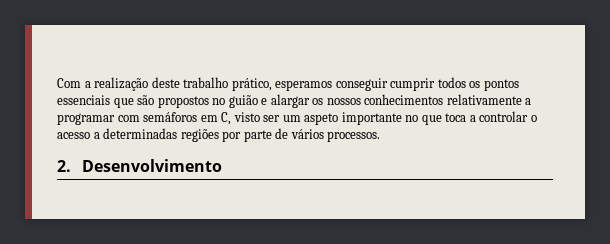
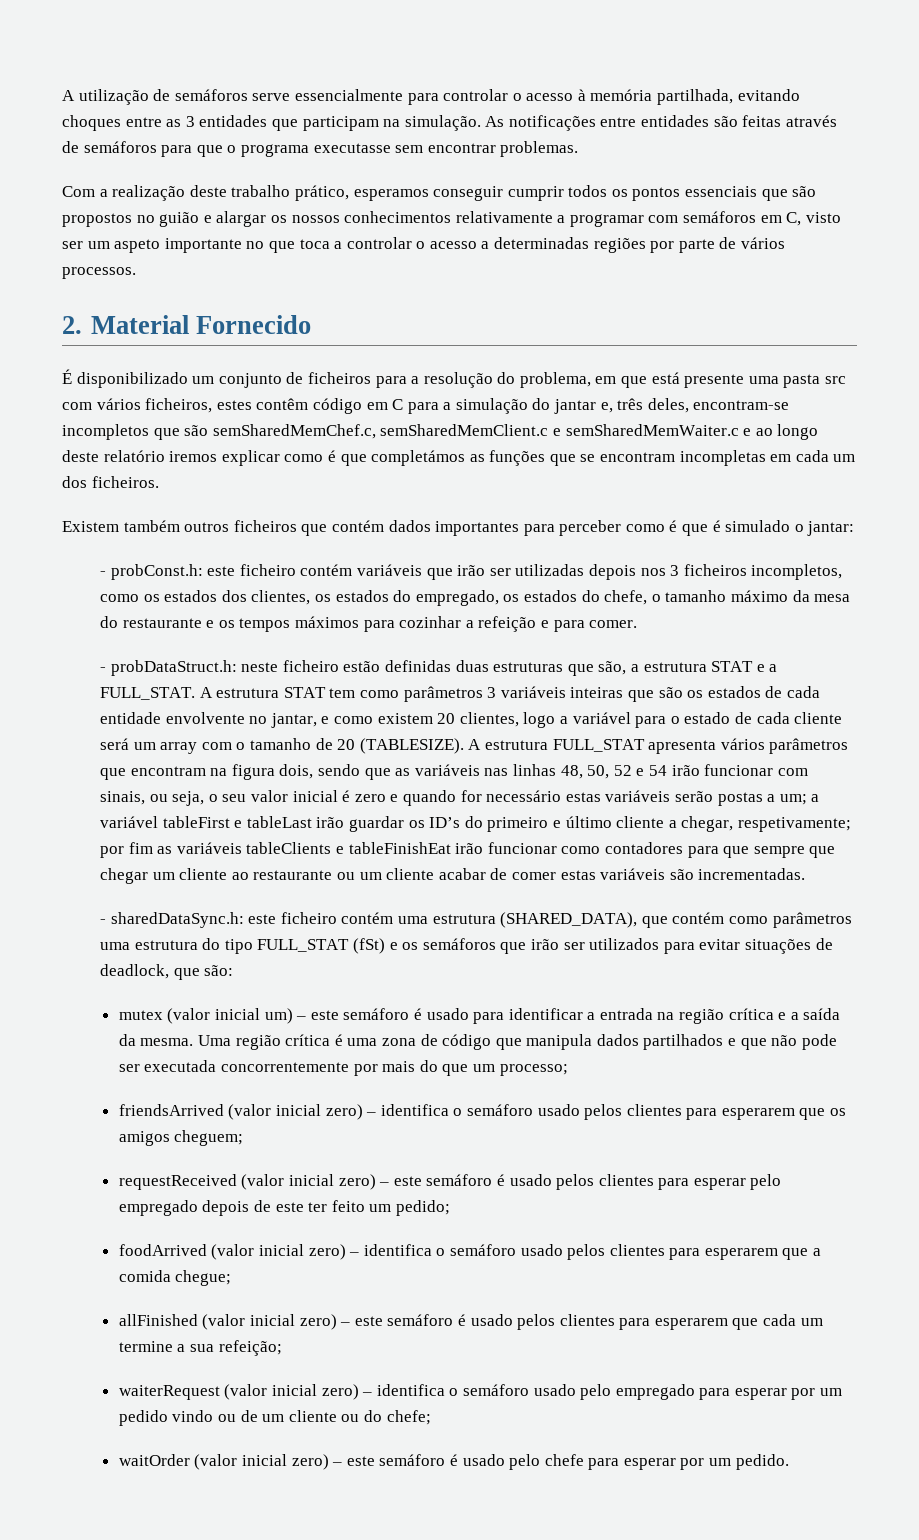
(57, 83) none -> [62,89,800,105] [62,115,837,131] [62,141,579,157] A utilização de semáforos serve essencialmente para controlar o acesso à memória partilhada, evitando choques entre as 3 entidades que participam na simulação. As notificações entre entidades são feitas através de semáforos para que o programa executasse sem encontrar problemas. //
[82,159,223,172] Desenvolvimento -> [90,315,311,334] [62,369,847,388] [62,398,790,414] [62,424,819,440] [62,450,856,466] [62,476,159,488] [62,520,855,536] [100,564,843,580] [100,590,851,606] [100,616,638,632] [100,660,778,676] [100,686,820,702] [100,712,843,728] [100,738,849,754] [100,764,808,780] [100,790,820,806] [100,816,851,832] [100,842,836,858] [100,868,806,884] [100,912,852,928] [100,938,833,954] [100,964,234,980] [118,1008,841,1024] [118,1034,837,1050] [118,1060,568,1076] [118,1104,847,1120] [118,1130,244,1146] [118,1174,782,1190] [118,1200,450,1216] [118,1244,822,1260] [118,1270,232,1286] [118,1314,823,1330] [118,1340,282,1356] [118,1384,843,1400] [118,1410,431,1426] [118,1454,789,1470] Material Fornecido // É disponibilizado um conjunto de ficheiros para a resolução do problema, em que está presente uma pasta src com vários ficheiros, estes contêm código em C para a simulação do jantar e, três deles, encontram-se incompletos que são semSharedMemChef.c, semSharedMemClient.c e semSharedMemWaiter.c e ao longo deste relatório iremos explicar como é que completámos as funções que se encontram incompletas em cada um dos ficheiros. // Existem também outros ficheiros que contém dados importantes para perceber como é que é simulado o jantar: // - probConst.h: este ficheiro contém variáveis que irão ser utilizadas depois nos 3 ficheiros incompletos, como os estados dos clientes, os estados do empregado, os estados do chefe, o tamanho máximo da mesa do restaurante e os tempos máximos para cozinhar a refeição e para comer. // - probDataStruct.h: neste ficheiro estão definidas duas estruturas que são, a estrutura STAT e a FULL_STAT. A estrutura STAT tem como parâmetros 3 variáveis inteiras que são os estados de cada entidade envolvente no jantar, e como existem 20 clientes, logo a variável para o estado de cada cliente será um array com o tamanho de 20 (TABLESIZE). A estrutura FULL_STAT apresenta vários parâmetros que encontram na figura dois, sendo que as variáveis nas linhas 48, 50, 52 e 54 irão funcionar com sinais, ou seja, o seu valor inicial é zero e quando for necessário estas variáveis serão postas a um; a variável tableFirst e tableLast irão guardar os ID’s do primeiro e último cliente a chegar, respetivamente; por fim as variáveis tableClients e tableFinishEat irão funcionar como contadores para que sempre que chegar um cliente ao restaurante ou um cliente acabar de comer estas variáveis são incrementadas. // - sharedDataSync.h: este ficheiro contém uma estrutura (SHARED_DATA), que contém como parâmetros uma estrutura do tipo FULL_STAT (fSt) e os semáforos que irão ser utilizados para evitar situações de deadlock, que são: // mutex (valor inicial um) – este semáforo é usado para identificar a entrada na região crítica e a saída da mesma. Uma região crítica é uma zona de código que manipula dados partilhados e que não pode ser executada concorrentemente por mais do que um processo; // friendsArrived (valor inicial zero) – identifica o semáforo usado pelos clientes para esperarem que os amigos cheguem; // requestReceived (valor inicial zero) – este semáforo é usado pelos clientes para esperar pelo empregado depois de este ter feito um pedido; // foodArrived (valor inicial zero) – identifica o semáforo usado pelos clientes para esperarem que a comida chegue; // allFinished (valor inicial zero) – este semáforo é usado pelos clientes para esperarem que cada um termine a sua refeição; // waiterRequest (valor inicial zero) – identifica o semáforo usado pelo empregado para esperar por um pedido vindo ou de um cliente ou do chefe; // waitOrder (valor inicial zero) – este semáforo é usado pelo chefe para esperar por um pedido.

